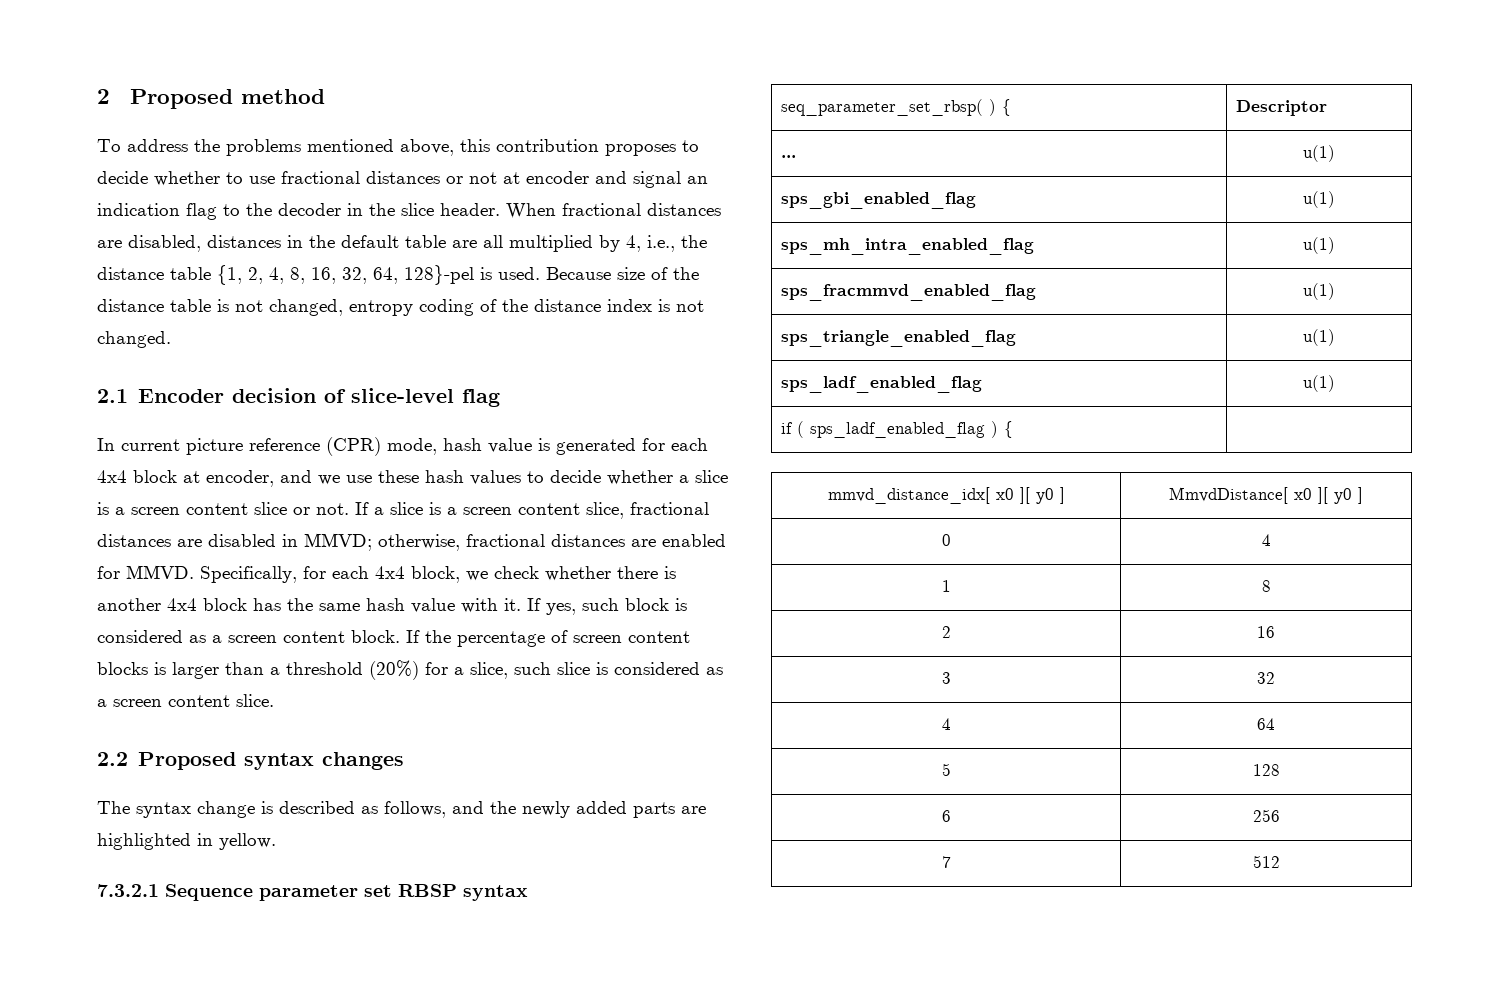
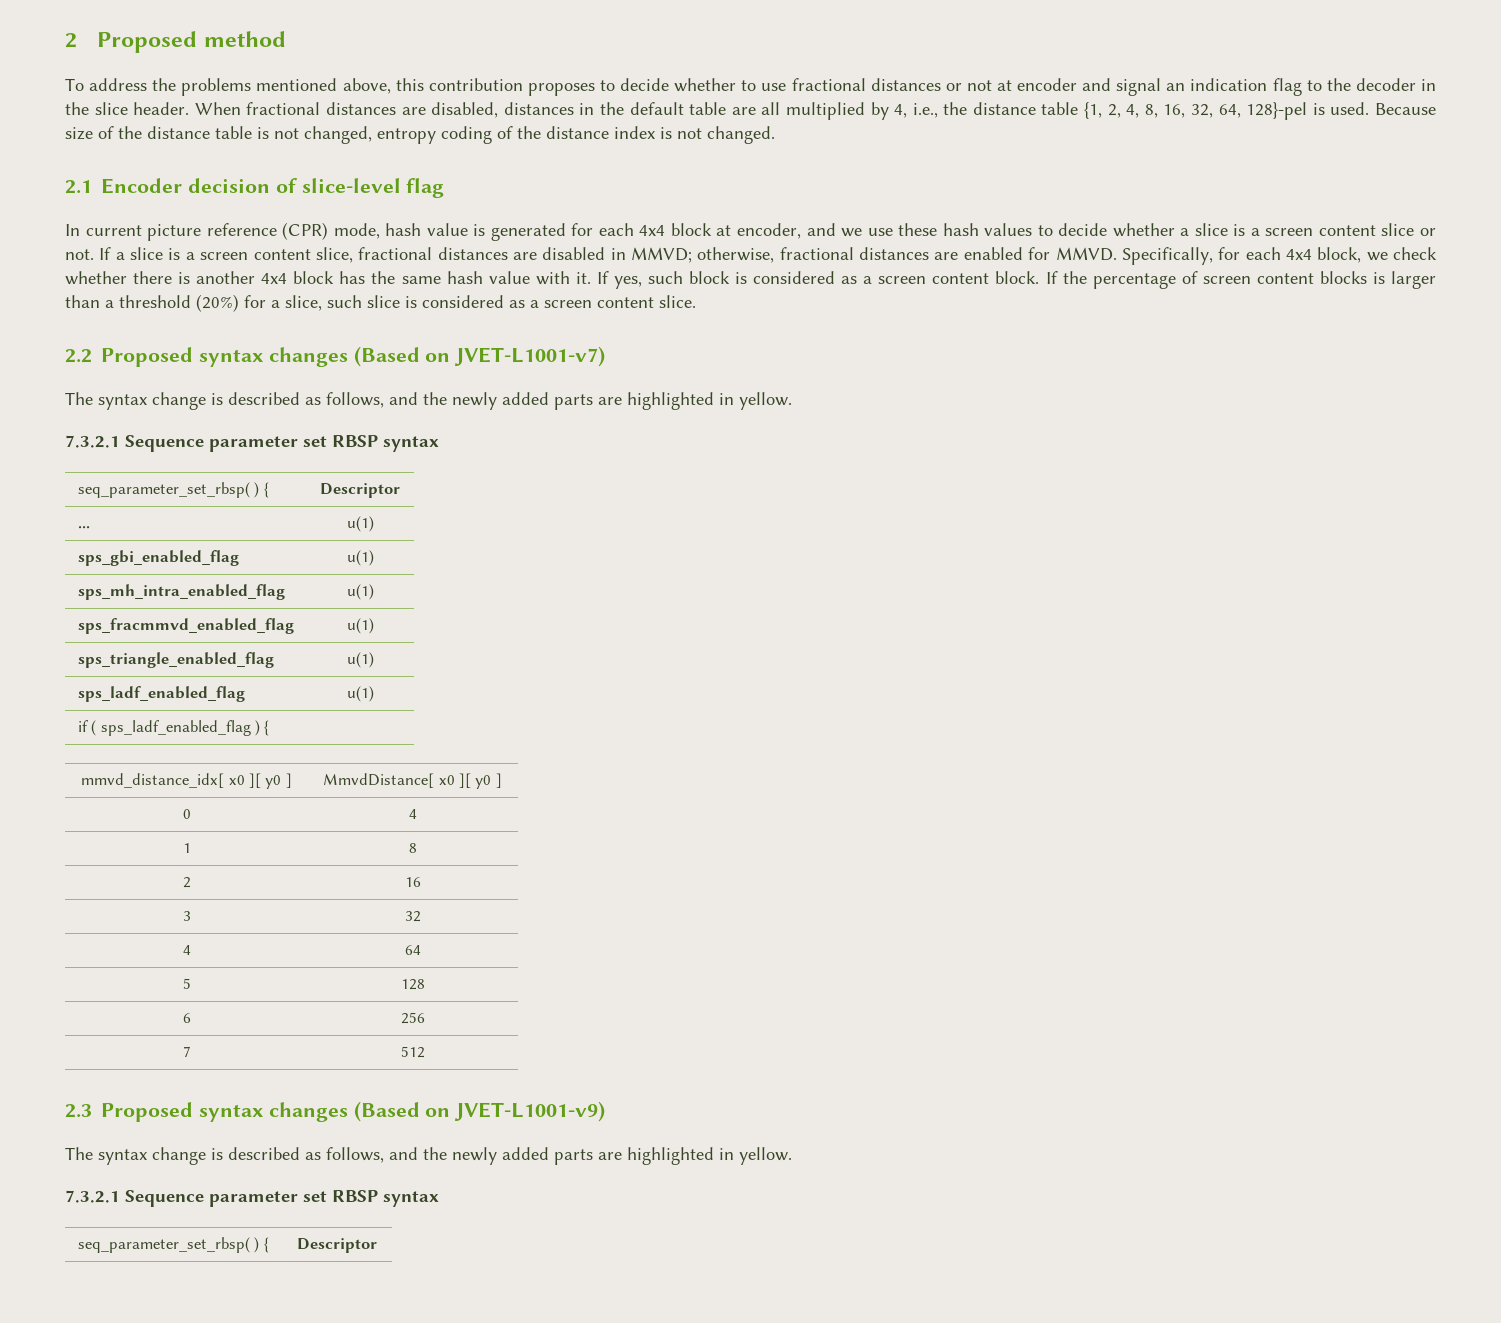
(404, 761) none -> [353,346,606,367] (Based on JVET-L1001-v7)
(1280, 861) none -> [65,1101,606,1122] [65,1147,792,1165] [65,1190,439,1207] [77,1237,269,1253] [296,1238,377,1253] // 2.3 Proposed syntax changes (Based on JVET-L1001-v9) // The syntax change is described as follows, and the newly added parts are highlighted in yellow. // 7.3.2.1 Sequence parameter set RBSP syntax // seq_parameter_set_rbsp( ) { | Descriptor

